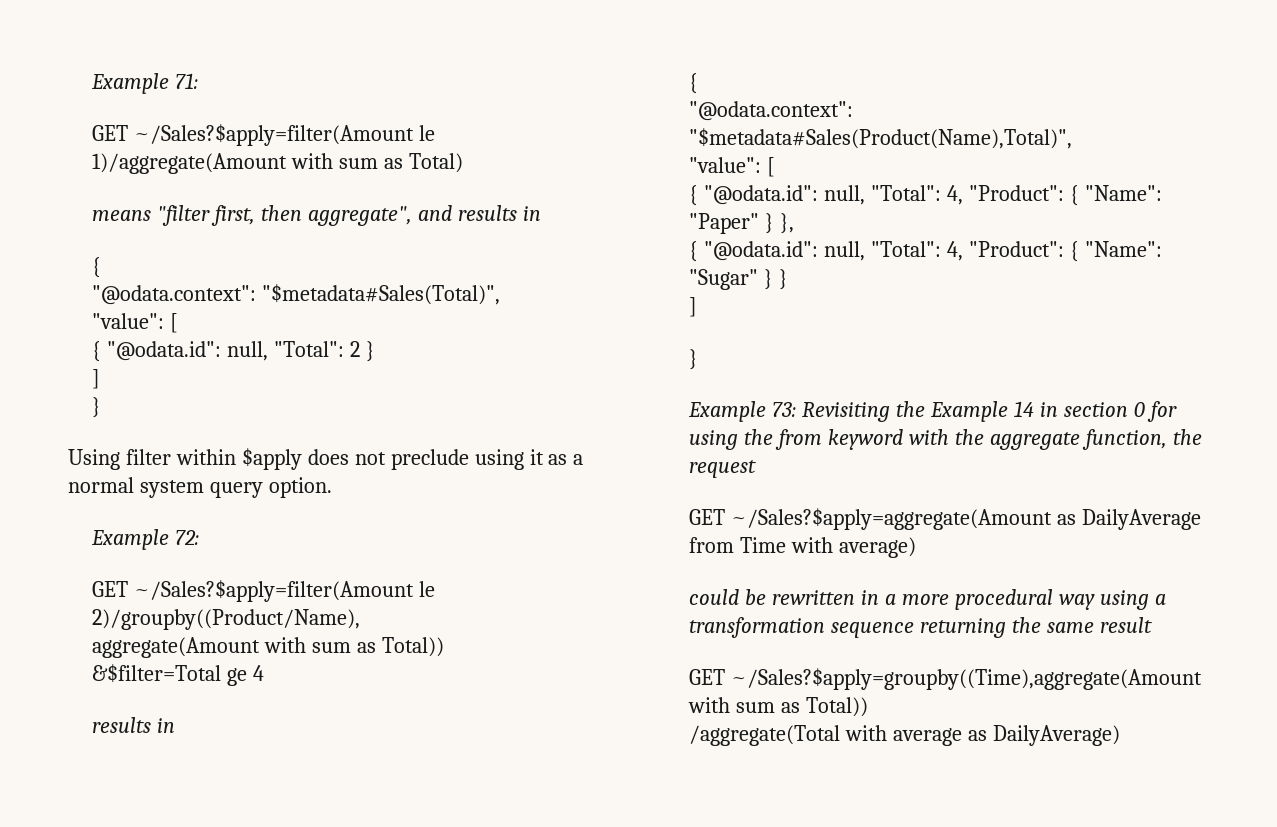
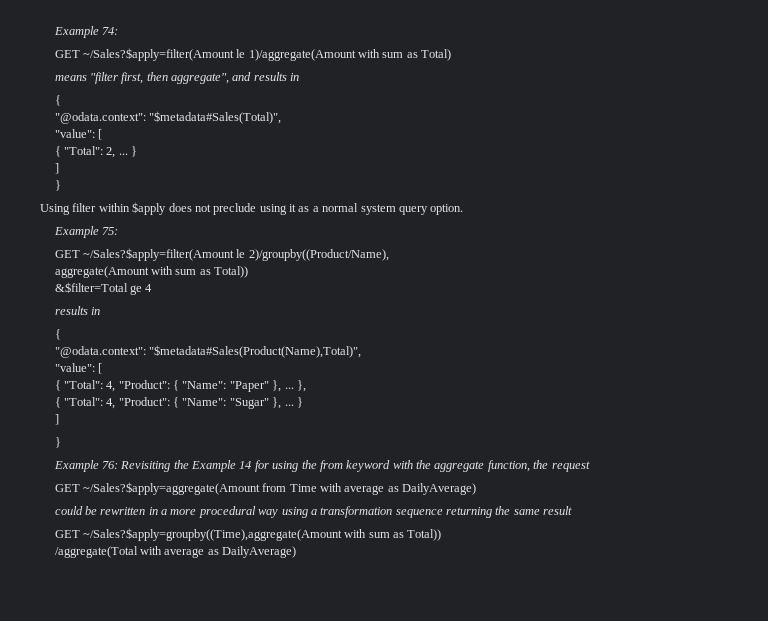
[91,73,199,94] Example 71: -> [53,26,118,38] Example 74:
[107,341,360,361] "@odata.id": null, "Total": 2 -> [63,146,128,158] "Total": 2, ...
[175,530,200,545] 72: -> [101,227,118,235] 75:
[704,185,866,205] "@odata.id": null, -> (61, 385) none
[765,213,775,234] } -> [272,380,294,392] }, ...
[704,241,866,261] "@odata.id": null, -> (61, 402) none
[764,269,774,290] } -> [272,397,294,409] }, ...
[772,402,797,417] 73: -> [101,461,118,469] 76:
[1039,402,1145,417] in section 0 -> (252, 465) none
[1057,509,1202,530] as DailyAverage -> (260, 488) none
[839,537,917,558] average) -> [344,483,477,495] average as DailyAverage)

